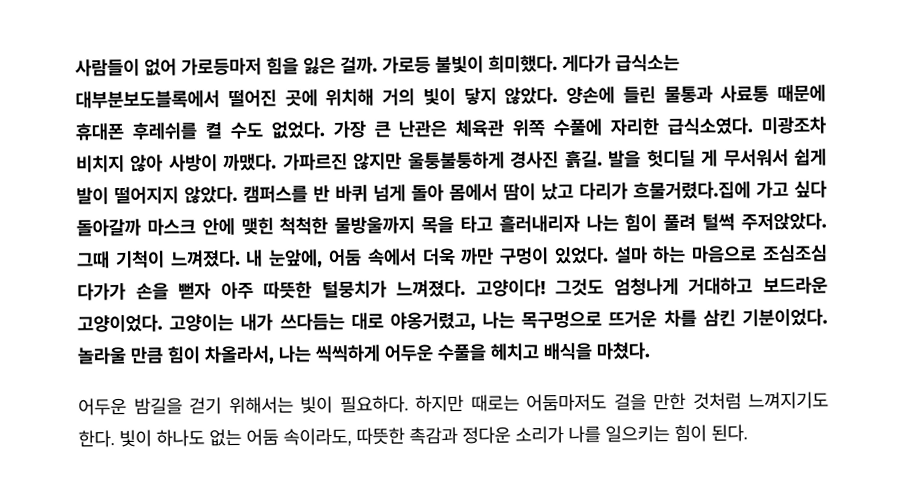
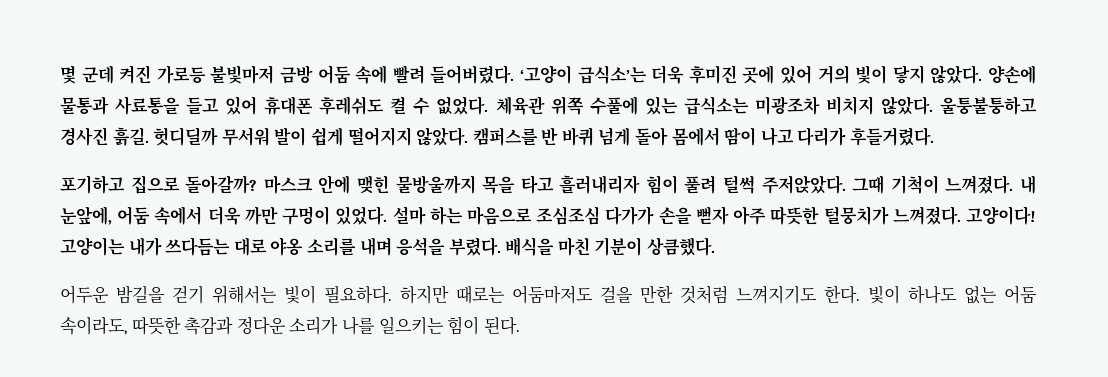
[75,53,680,77] [75,88,375,109] 사람들이 없어 가로등마저 힘을 잃은 걸까. 가로등 불빛이 희미했다. 게다가 급식소는 대부분보도블록에서 떨어진 곳에 위치해 -> [60,65,813,84] 몇 군데 켜진 가로등 불빛마저 금방 어둠 속에 빨려 들어버렸다. ‘고양이 급식소’는 더욱 후미진 곳에 있어
[622,84,826,104] [75,116,826,141] [76,148,827,173] [76,187,109,205] 들린 물통과 사료통 때문에 휴대폰 후레쉬를 켤 수도 없었다. 가장 큰 난관은 체육관 위쪽 수풀에 자리한 급식소였다. 미광조차 비치지 않아 사방이 까맸다. 가파르진 않지만 울퉁불퉁하게 경사진 흙길. 발을 헛디딜 게 무서워서 쉽게 발이 -> [60,96,1037,115] [60,127,343,146] 물통과 사료통을 들고 있어 휴대폰 후레쉬도 켤 수 없었다. 체육관 위쪽 수풀에 있는 급식소는 미광조차 비치지 않았다. 울퉁불퉁하고 경사진 흙길. 헛디딜까 무서워 발이 쉽게
[541,180,827,201] [76,218,141,237] 났고 다리가 흐물거렸다.집에 가고 싶다 돌아갈까 -> [760,127,935,146] [60,175,258,194] 나고 다리가 후들거렸다. // 포기하고 집으로 돌아갈까?
[279,217,329,235] 척척한 -> (389, 184) none
[585,214,619,232] 나는 -> (641, 184) none
[555,276,828,297] [77,308,828,333] [77,342,650,365] 그것도 엄청나게 거대하고 보드라운 고양이었다. 고양이는 내가 쓰다듬는 대로 야옹거렸고, 나는 목구멍으로 뜨거운 차를 삼킨 기분이었다. 놀라울 만큼 힘이 차올라서, 나는 씩씩하게 어두운 수풀을 헤치고 배식을 마쳤다. -> [60,237,716,256] 고양이는 내가 쓰다듬는 대로 야옹 소리를 내며 응석을 부렸다. 배식을 마친 기분이 상큼했다.

